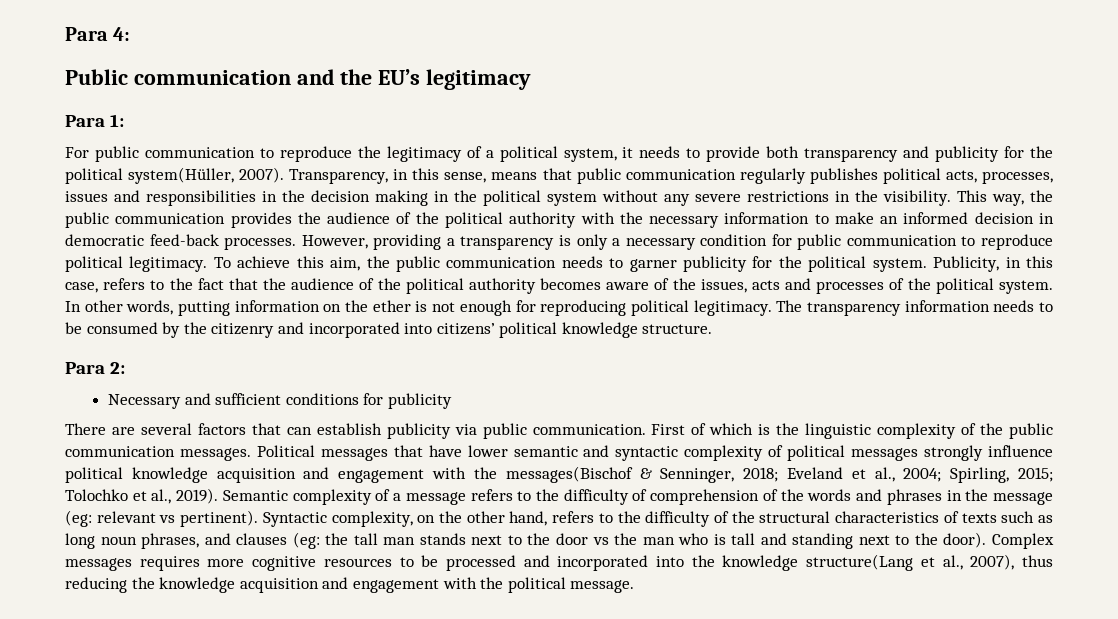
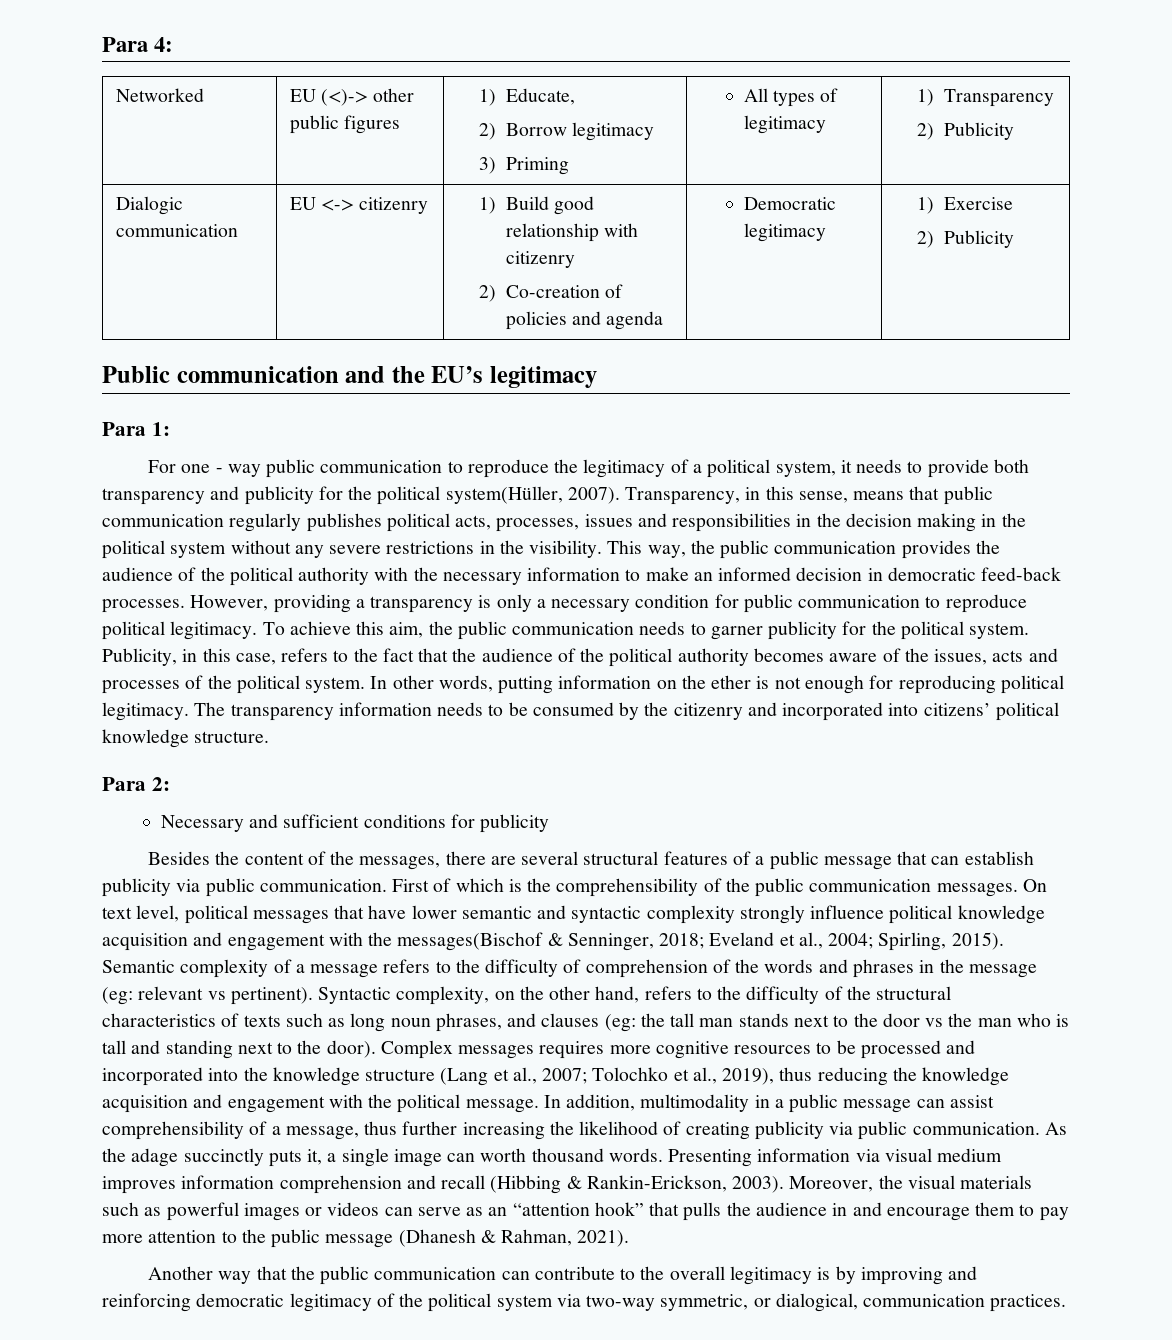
(131, 34) none -> [115,88,204,102] [289,88,415,106] [289,115,400,134] [479,88,575,106] [479,122,655,141] [479,157,569,175] [743,88,839,107] [743,115,826,134] [917,89,1054,107] [917,122,1014,140] [115,196,183,215] [115,224,238,237] [289,197,429,214] [479,196,595,215] [505,223,639,242] [505,251,575,268] [479,284,624,302] [505,311,664,330] [743,197,836,210] [743,223,826,242] [917,197,1013,214] [917,230,1014,248] // Networked | EU (<)-> other public figures | 1) Educate, // 2) Borrow legitimacy // 3) Priming | All types of legitimacy | 1) Transparency // 2) Publicity // Dialogic communication | EU <-> citizenry | 1) Build good relationship with citizenry // 2) Co-creation of policies and agenda | Democratic legitimacy | 1) Exercise // 2) Publicity
(89, 152) none -> [181,464,261,477] one - way
[65,423,246,435] There are several factors -> [148,851,892,870] Besides the content of the messages, there are several structural features of a public message
[805,423,957,439] linguistic complexity -> [556,878,699,897] comprehensibility
[256,445,315,457] Political -> [1022,879,1047,892] [102,905,248,924] On text level, political
[768,445,919,461] of political messages -> (735, 914) none
[1018,467,1053,482] [65,488,219,504] 2015; Tolochko et al., 2019). -> [951,932,1004,950] 2015).
[806,554,1015,571] structure(Lang et al., 2007), -> [365,1067,775,1086] structure (Lang et al., 2007; Tolochko et al., 2019),
(635, 586) none -> [543,1094,994,1113] [102,1121,1067,1140] [102,1148,1003,1167] [102,1175,1033,1194] [102,1202,1069,1221] [102,1229,630,1248] [148,1266,978,1285] [102,1293,1067,1312] In addition, multimodality in a public message can assist comprehensibility of a message, thus further increasing the likelihood of creating publicity via public communication. As the adage succinctly puts it, a single image can worth thousand words. Presenting information via visual medium improves information comprehension and recall (Hibbing & Rankin-Erickson, 2003). Moreover, the visual materials such as powerful images or videos can serve as an “attention hook” that pulls the audience in and encourage them to pay more attention to the public message (Dhanesh & Rahman, 2021). // Another way that the public communication can contribute to the overall legitimacy is by improving and reinforcing democratic legitimacy of the political system via two-way symmetric, or dialogical, communication practices.

